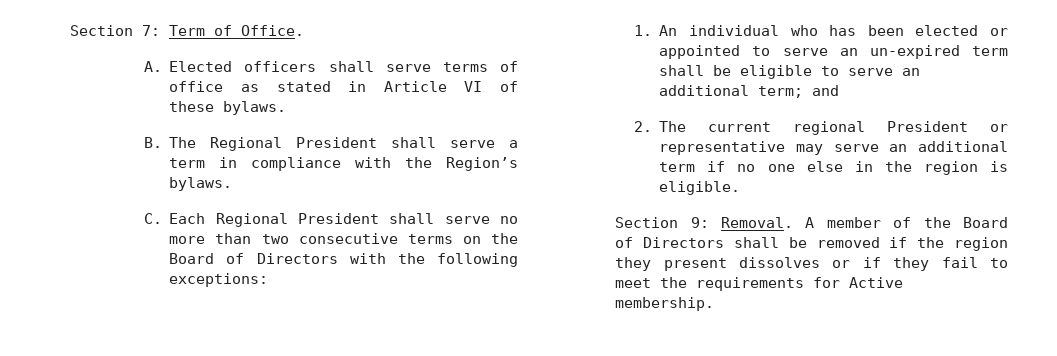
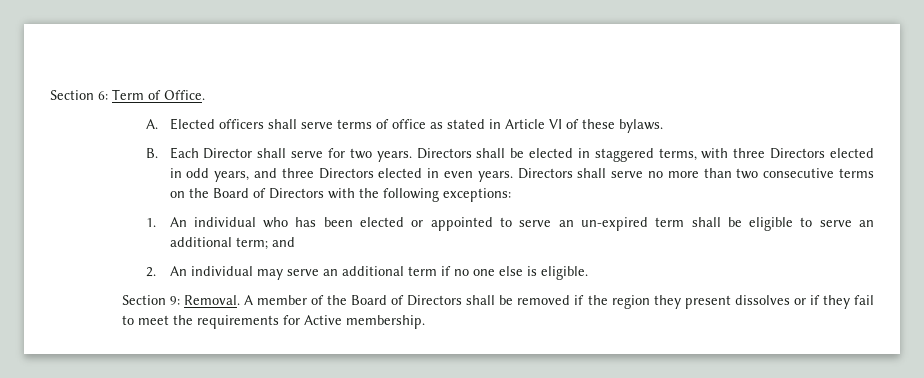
[70,25,160,36] Section 7: -> [50,90,108,100] Section 6:
[169,137,519,151] [169,157,519,171] [169,177,233,191] [143,213,379,227] The Regional President shall serve a term in compliance with the Region’s bylaws. // C. Each Regional President -> [169,147,875,162] [169,168,573,182] Each Director shall serve for two years. Directors shall be elected in staggered terms, with three Directors elected in odd years, and three Directors elected in even years. Directors
[659,121,1008,135] [659,141,786,155] The current regional President or representative -> [169,266,253,276] An individual
[854,161,978,175] in the region -> (523, 271) none

